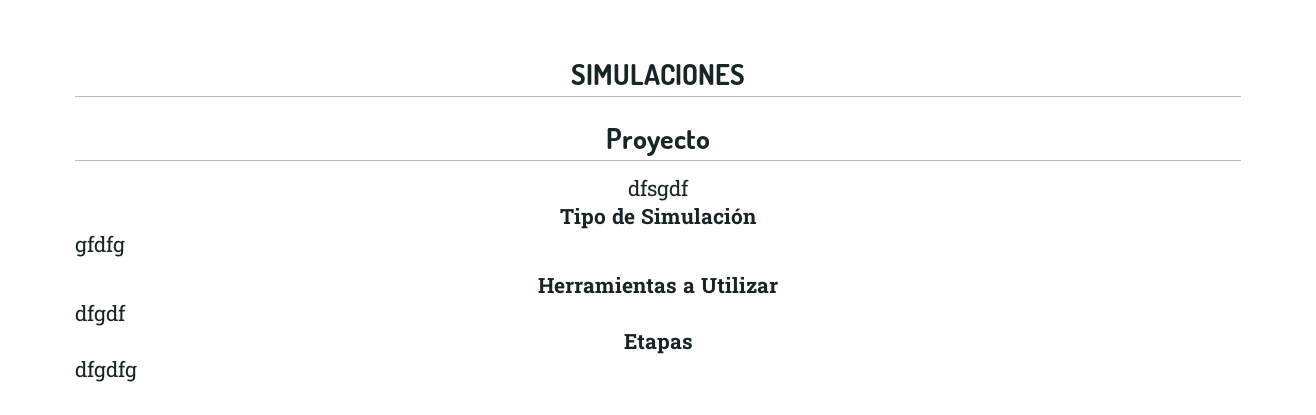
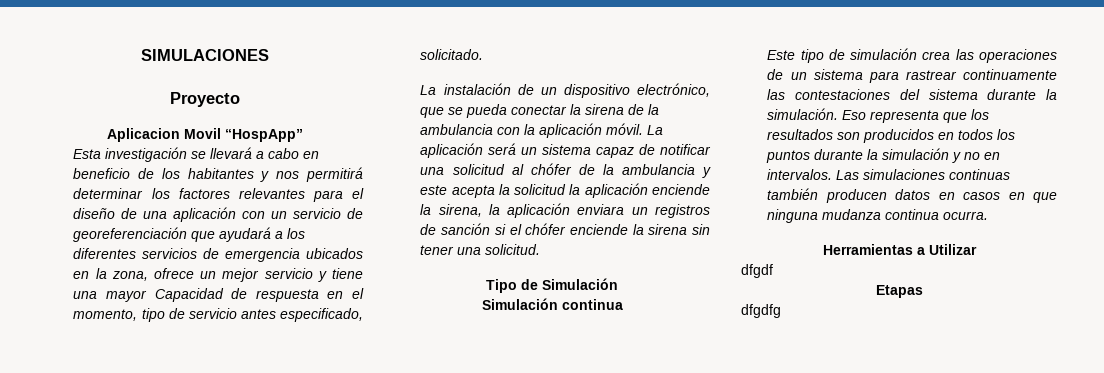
[628,179,689,201] [560,208,757,229] [75,235,125,257] dfsgdf // Tipo de Simulación // gfdfg -> [107,128,303,142] [73,147,320,162] [73,167,363,182] [73,188,364,202] [73,207,363,222] [73,227,306,242] [73,248,364,262] [73,268,363,282] [73,288,364,302] [73,308,363,322] [420,49,484,60] [420,83,710,98] [420,104,660,118] [420,123,664,138] [420,143,711,158] [420,163,711,178] [420,183,710,198] [420,203,710,218] [420,223,710,235] [420,244,541,255] [486,278,618,293] [481,298,623,310] [767,48,1057,63] [767,69,1057,83] [767,89,1057,100] [767,108,990,123] [767,129,1016,143] [766,148,1001,163] [767,169,1011,180] [767,188,1057,203] [767,209,989,223] Aplicacion Movil “HospApp” // Esta investigación se llevará a cabo en beneficio de los habitantes y nos permitirá determinar los factores relevantes para el diseño de una aplicación con un servicio de georeferenciación que ayudará a los diferentes servicios de emergencia ubicados en la zona, ofrece un mejor servicio y tiene una mayor Capacidad de respuesta en el momento, tipo de servicio antes especificado, solicitado. // La instalación de un dispositivo electrónico, que se pueda conectar la sirena de la ambulancia con la aplicación móvil. La aplicación será un sistema capaz de notificar una solicitud al chófer de la ambulancia y este acepta la solicitud la aplicación enciende la sirena, la aplicación enviara un registros de sanción si el chófer enciende la sirena sin tener una solicitud. // Tipo de Simulación // Simulación continua // Este tipo de simulación crea las operaciones de un sistema para rastrear continuamente las contestaciones del sistema durante la simulación. Eso representa que los resultados son producidos en todos los puntos durante la simulación y no en intervalos. Las simulaciones continuas también producen datos en casos en que ninguna mudanza continua ocurra.

